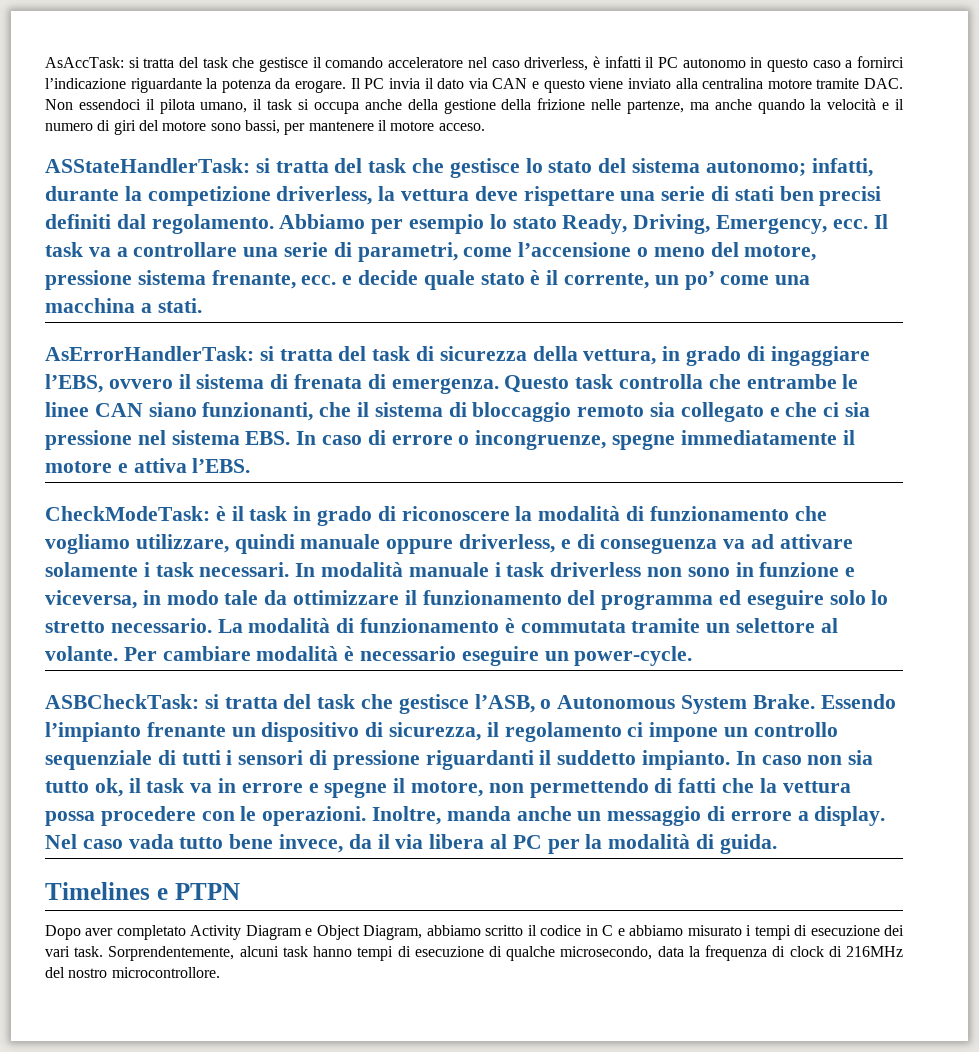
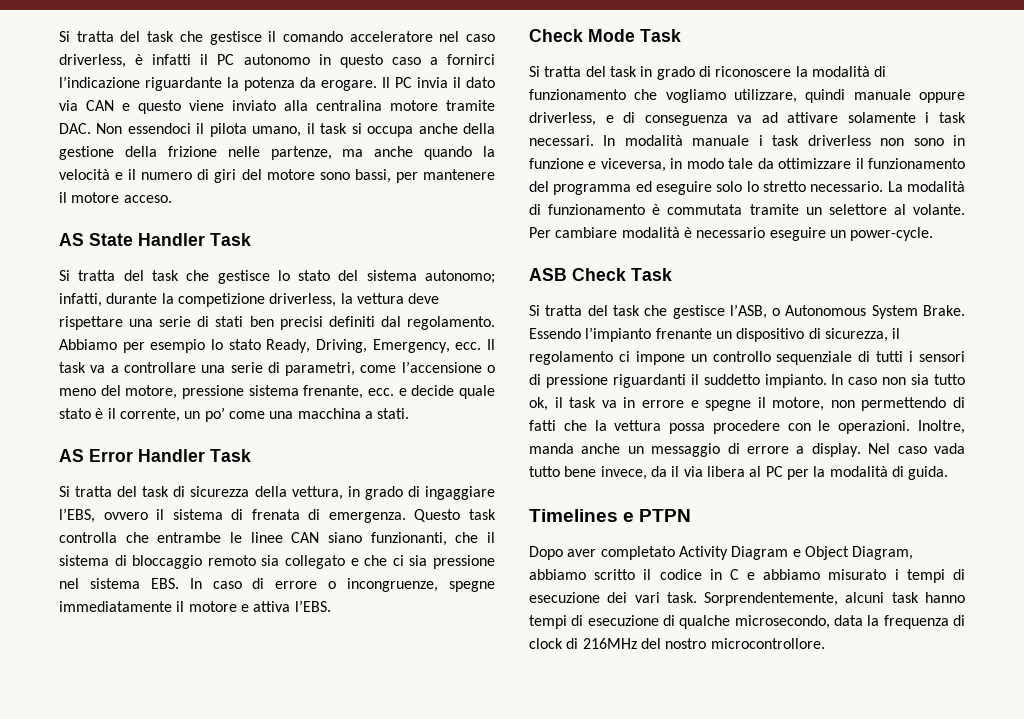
[45,57,140,68] AsAccTask: si -> [59,31,70,42] Si
[45,158,270,173] ASStateHandlerTask: si -> [59,233,251,246] [59,270,70,281] AS State Handler Task // Si
[45,346,274,361] AsErrorHandlerTask: si -> [59,449,251,462] [59,486,70,497] AS Error Handler Task // Si
[45,506,244,521] CheckModeTask: è il -> [529,29,681,42] [529,66,606,77] Check Mode Task // Si tratta del
[45,694,219,709] ASBCheckTask: si -> [529,268,672,281] [529,305,540,316] ASB Check Task // Si

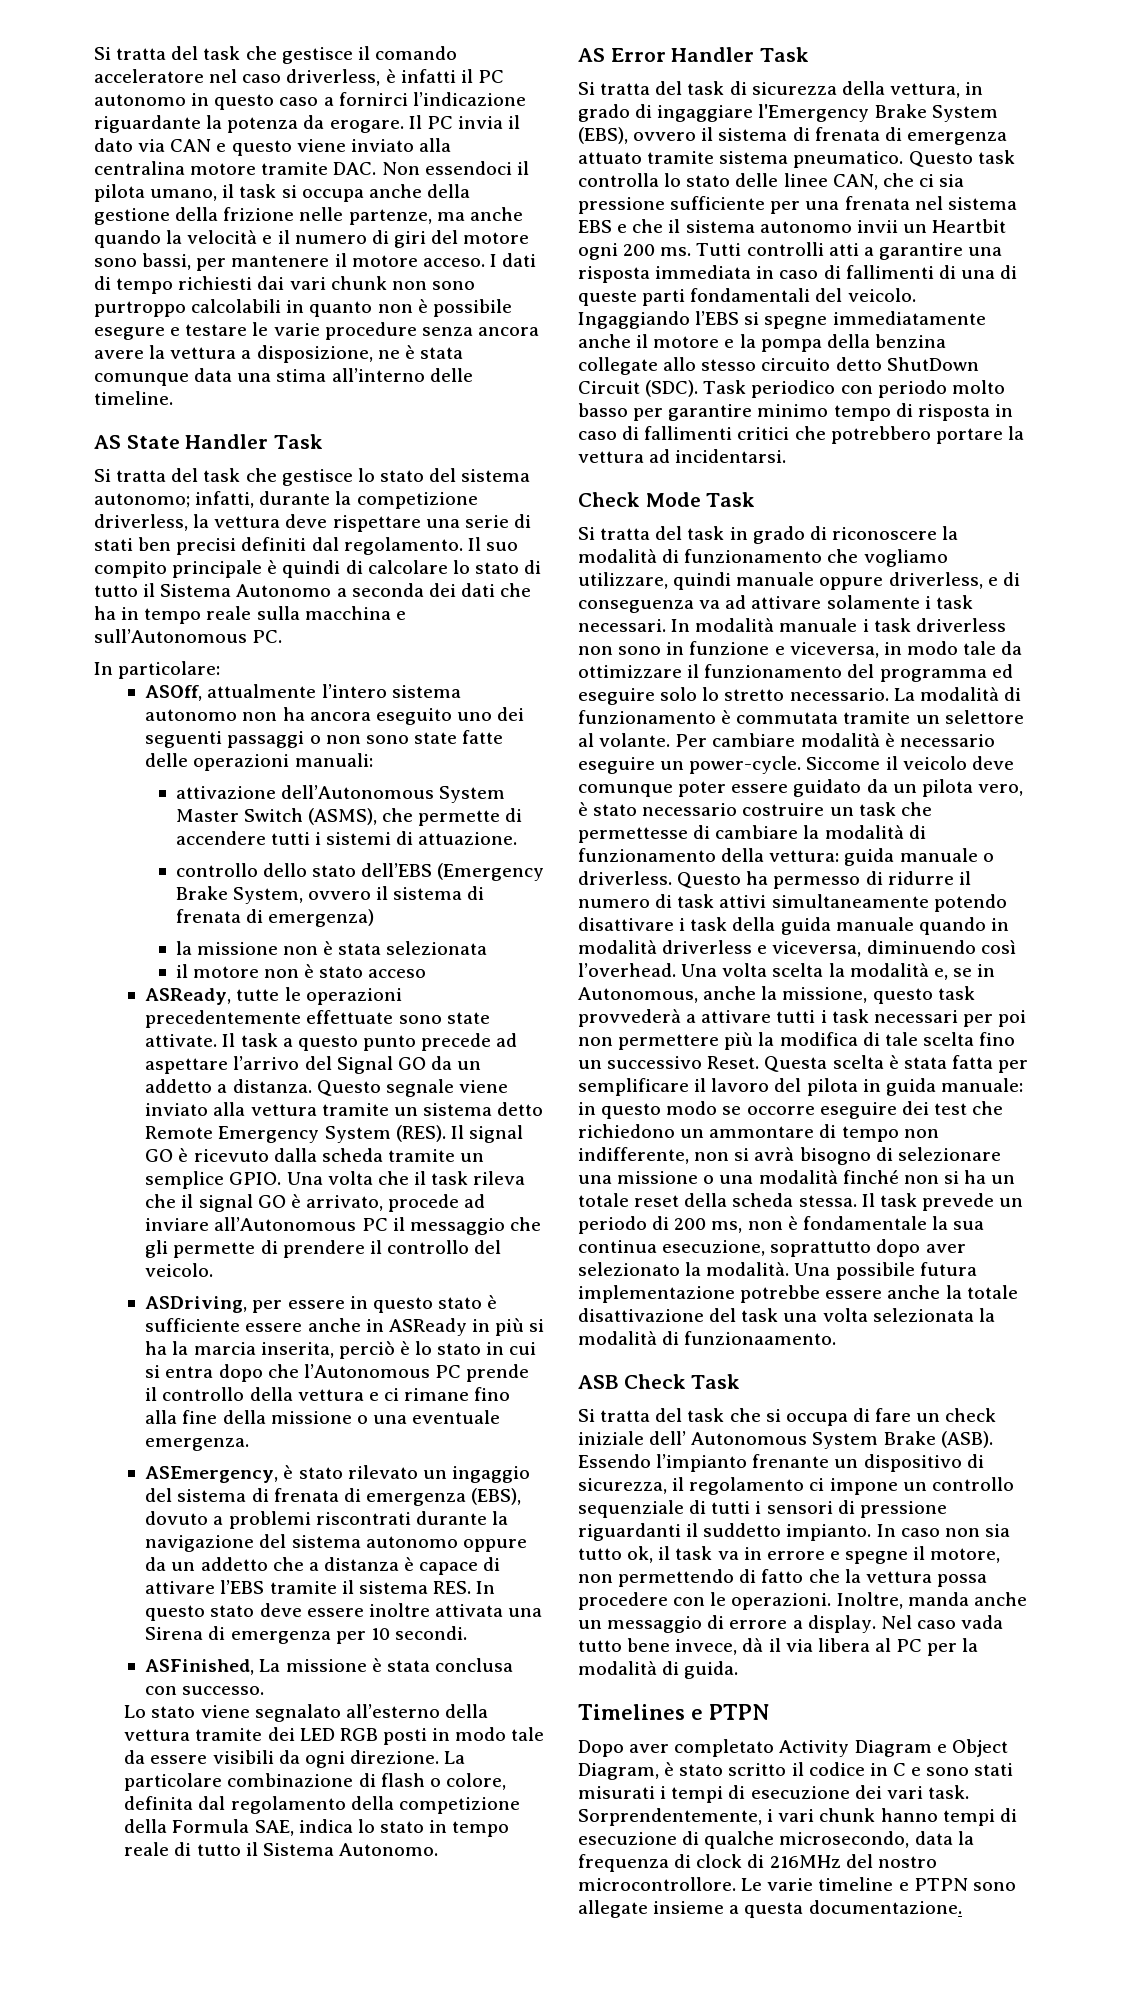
(172, 199) none -> [489,253,537,267] [94,276,475,294] [94,299,512,317] [94,322,539,340] [94,345,463,363] [94,368,473,386] [94,391,173,405] I dati di tempo richiesti dai vari chunk non sono purtroppo calcolabili in quanto non è possibile esegure e testare le varie procedure senza ancora avere la vettura a disposizione, ne è stata comunque data una stima all’interno delle timeline.
[59,339,496,353] [59,361,496,376] [59,385,496,399] [59,407,410,422] Abbiamo per esempio lo stato Ready, Driving, Emergency, ecc. Il task va a controllare una serie di parametri, come l’accensione o meno del motore, pressione sistema frenante, ecc. e decide quale stato è il corrente, un po’ come una macchina a stati. -> [467,537,518,551] [94,560,542,578] [94,583,532,597] [94,606,406,624] [94,629,283,643] [94,661,221,679] [145,684,461,701] [145,707,525,725] [145,730,504,748] [145,753,373,771] [175,785,505,803] [175,808,523,826] [175,831,518,845] [175,863,545,881] [175,886,485,904] [175,909,374,927] [175,941,488,955] [175,964,427,978] [145,987,402,1005] [145,1010,490,1028] [145,1033,518,1051] [145,1056,482,1074] [145,1079,508,1097] [145,1102,544,1116] [145,1125,523,1143] [145,1148,485,1162] [145,1171,526,1189] [145,1194,486,1212] [145,1217,541,1235] [145,1240,502,1258] [145,1263,214,1277] [145,1295,498,1313] [145,1318,545,1336] [145,1340,537,1359] [145,1364,530,1382] [145,1387,511,1401] [145,1410,501,1424] [145,1438,250,1451] [145,1465,530,1483] [145,1488,522,1506] [145,1511,508,1529] [145,1534,527,1552] [145,1557,501,1575] [145,1580,496,1594] [145,1603,543,1621] [145,1626,467,1644] [145,1658,513,1675] [145,1686,265,1695] [124,1704,489,1722] [124,1727,545,1745] [124,1750,466,1768] [124,1773,507,1791] [124,1796,520,1814] [124,1819,510,1837] [124,1842,439,1856] Il suo compito principale è quindi di calcolare lo stato di tutto il Sistema Autonomo a seconda dei dati che ha in tempo reale sulla macchina e sull’Autonomous PC. // In particolare: // ASOff, attualmente l’intero sistema autonomo non ha ancora eseguito uno dei seguenti passaggi o non sono state fatte delle operazioni manuali: // attivazione dell’Autonomous System Master Switch (ASMS), che permette di accendere tutti i sistemi di attuazione. // controllo dello stato dell’EBS (Emergency Brake System, ovvero il sistema di frenata di emergenza) // la missione non è stata selezionata // il motore non è stato acceso // ASReady, tutte le operazioni precedentemente effettuate sono state attivate. Il task a questo punto precede ad aspettare l’arrivo del Signal GO da un addetto a distanza. Questo segnale viene inviato alla vettura tramite un sistema detto Remote Emergency System (RES). Il signal GO è ricevuto dalla scheda tramite un semplice GPIO. Una volta che il task rileva che il signal GO è arrivato, procede ad inviare all’Autonomous PC il messaggio che gli permette di prendere il controllo del veicolo. // ASDriving, per essere in questo stato è sufficiente essere anche in ASReady in più si ha la marcia inserita, perciò è lo stato in cui si entra dopo che l’Autonomous PC prende il controllo della vettura e ci rimane fino alla fine della missione o una eventuale emergenza. // ASEmergency, è stato rilevato un ingaggio del sistema di frenata di emergenza (EBS), dovuto a problemi riscontrati durante la navigazione del sistema autonomo oppure da un addetto che a distanza è capace di attivare l’EBS tramite il sistema RES. In questo stato deve essere inoltre attivata una Sirena di emergenza per 10 secondi. // ASFinished, La missione è stata conclusa con successo. // Lo stato viene segnalato all’esterno della vettura tramite dei LED RGB posti in modo tale da essere visibili da ogni direzione. La particolare combinazione di flash o colore, definita dal regolamento della competizione della Formula SAE, indica lo stato in tempo reale di tutto il Sistema Autonomo.
[59,508,496,523] [59,532,496,546] [59,555,496,569] [59,578,439,592] l’EBS, ovvero il sistema di frenata di emergenza. Questo task controlla che entrambe le linee CAN siano funzionanti, che il sistema di bloccaggio remoto sia collegato e che ci sia pressione nel sistema EBS. In caso di errore o incongruenze, -> [758,104,998,122] [578,127,1007,145] [578,150,1015,168] [578,173,965,190] [578,196,1017,214] [578,219,1007,233] [578,242,1003,260] [578,265,1018,283] [578,288,916,306] [578,311,760,329] l'Emergency Brake System (EBS), ovvero il sistema di frenata di emergenza attuato tramite sistema pneumatico. Questo task controlla lo stato delle linee CAN, che ci sia pressione sufficiente per una frenata nel sistema EBS e che il sistema autonomo invii un Heartbit ogni 200 ms. Tutti controlli atti a garantire una risposta immediata in caso di fallimenti di una di queste parti fondamentali del veicolo. Ingaggiando l’EBS si
(172, 606) none -> [578,334,631,348] anche
[253,600,331,612] attiva l’EBS. -> [739,334,946,352] [578,357,979,375] [578,380,1005,398] [578,403,1013,421] [578,426,1024,444] [578,449,787,463] la pompa della benzina collegate allo stesso circuito detto ShutDown Circuit (SDC). Task periodico con periodo molto basso per garantire minimo tempo di risposta in caso di fallimenti critici che potrebbero portare la vettura ad incidentarsi.
(934, 234) none -> [806,756,1014,770] [578,779,1023,797] [578,802,932,816] [578,825,926,843] [578,848,994,866] [578,871,971,889] [578,894,1007,912] [578,917,1009,935] [578,940,1016,957] [578,963,996,980] [578,986,975,1004] [578,1009,1027,1027] [578,1032,1016,1050] [578,1055,1029,1073] [578,1078,1023,1096] [578,1101,1004,1119] [578,1124,939,1142] [578,1147,1001,1165] [578,1170,1016,1184] [578,1193,1024,1211] [578,1216,985,1234] [578,1239,966,1257] [578,1262,977,1280] [578,1285,1018,1303] [578,1308,995,1322] [578,1331,837,1345] Siccome il veicolo deve comunque poter essere guidato da un pilota vero, è stato necessario costruire un task che permettesse di cambiare la modalità di funzionamento della vettura: guida manuale o driverless. Questo ha permesso di ridurre il numero di task attivi simultaneamente potendo disattivare i task della guida manuale quando in modalità driverless e viceversa, diminuendo così l’overhead. Una volta scelta la modalità e, se in Autonomous, anche la missione, questo task provvederà a attivare tutti i task necessari per poi non permettere più la modifica di tale scelta fino un successivo Reset. Questa scelta è stata fatta per semplificare il lavoro del pilota in guida manuale: in questo modo se occorre eseguire dei test che richiedono un ammontare di tempo non indifferente, non si avrà bisogno di selezionare una missione o una modalità finché non si ha un totale reset della scheda stessa. Il task prevede un periodo di 200 ms, non è fondamentale la sua continua esecuzione, soprattutto dopo aver selezionato la modalità. Una possibile futura implementazione potrebbe essere anche la totale disattivazione del task una volta selezionata la modalità di funzionaamento.
[672,304,965,319] gestisce l’ASB, o Autonomous System Brake. -> [765,1408,997,1426] [578,1431,993,1449] si occupa di fare un check iniziale dell’ Autonomous System Brake (ASB).
[529,420,556,431] fatti -> [761,1569,804,1583] fatto
[650,466,667,477] da -> [742,1638,764,1652] dà
[529,569,586,580] abbiamo -> [664,1762,724,1776] è stato
[763,569,887,580] abbiamo misurato -> [926,1763,1014,1776] [578,1786,655,1799] sono stati misurati
[845,592,919,603] alcuni task -> [767,1808,876,1822] i vari chunk
(825, 643) none -> [741,1877,1016,1891] [578,1900,962,1918] Le varie timeline e PTPN sono allegate insieme a questa documentazione.

